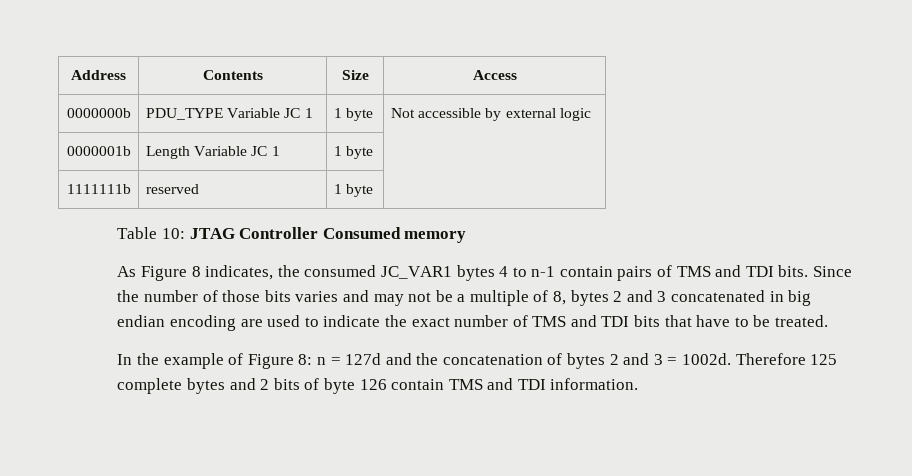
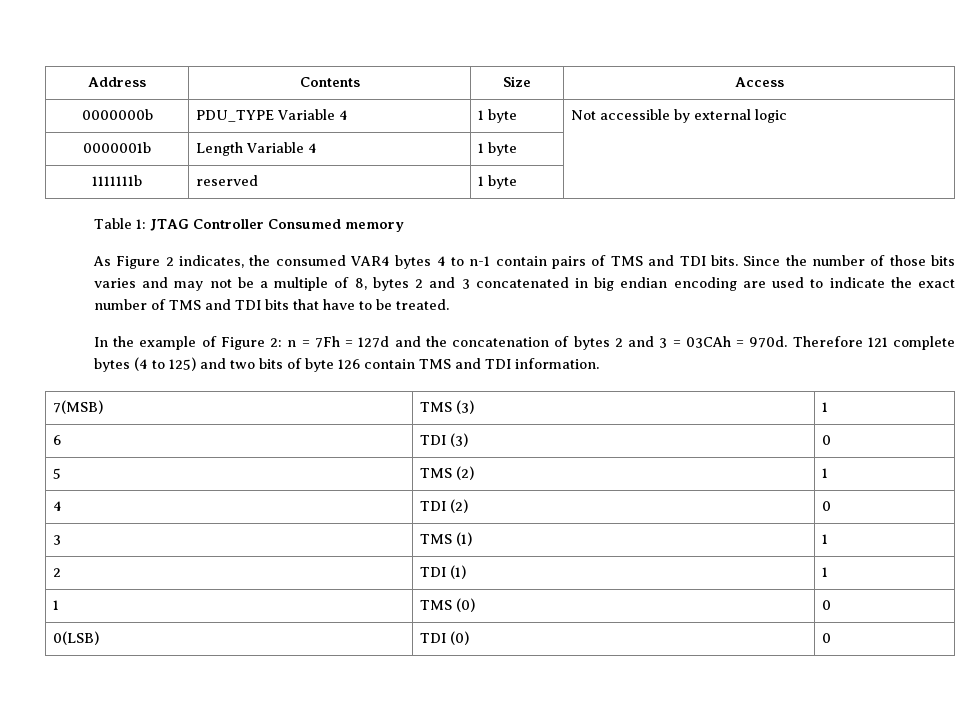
[284,108,313,118] JC 1 -> [338,110,348,120] 4
[251,146,280,156] JC 1 -> [307,143,317,153] 4
[161,228,185,239] 10: -> [135,219,146,229] 1:
[191,266,201,277] 8 -> [165,257,174,266] 2
[380,266,452,279] JC_VAR1 -> [350,256,391,266] VAR4
[298,354,313,365] 8: -> [270,338,283,347] 2:
(341, 361) none -> [314,336,354,348] 7Fh =
[682,353,838,365] [117,378,270,394] 1002d. Therefore 125 complete bytes and 2 -> [685,336,956,350] [93,357,255,372] 03CAh = 970d. Therefore 121 complete bytes (4 to 125) and two
(639, 384) none -> [52,400,103,414] [419,400,474,414] [821,402,828,412] [52,435,61,445] [419,433,468,447] [821,435,831,445] [52,468,61,479] [419,466,474,480] [821,468,828,478] [52,501,62,511] [419,499,468,513] [821,501,831,511] [52,535,61,545] [419,532,472,546] [821,534,828,544] [52,568,61,577] [419,565,466,579] [821,567,828,577] [52,600,59,610] [419,598,475,612] [821,600,831,610] [52,631,99,645] [419,631,469,645] [821,633,831,643] // 7(MSB) | TMS (3) | 1 // 6 | TDI (3) | 0 // 5 | TMS (2) | 1 // 4 | TDI (2) | 0 // 3 | TMS (1) | 1 // 2 | TDI (1) | 1 // 1 | TMS (0) | 0 // 0(LSB) | TDI (0) | 0

